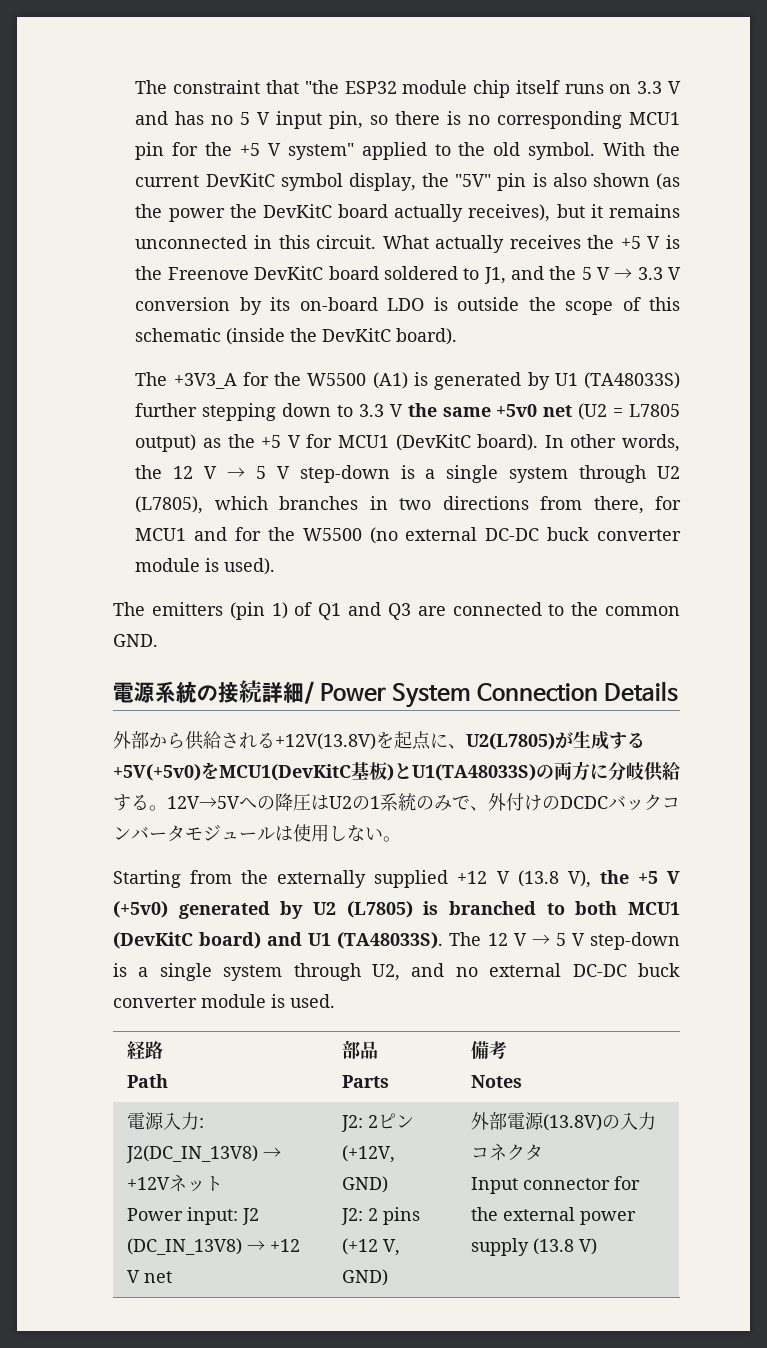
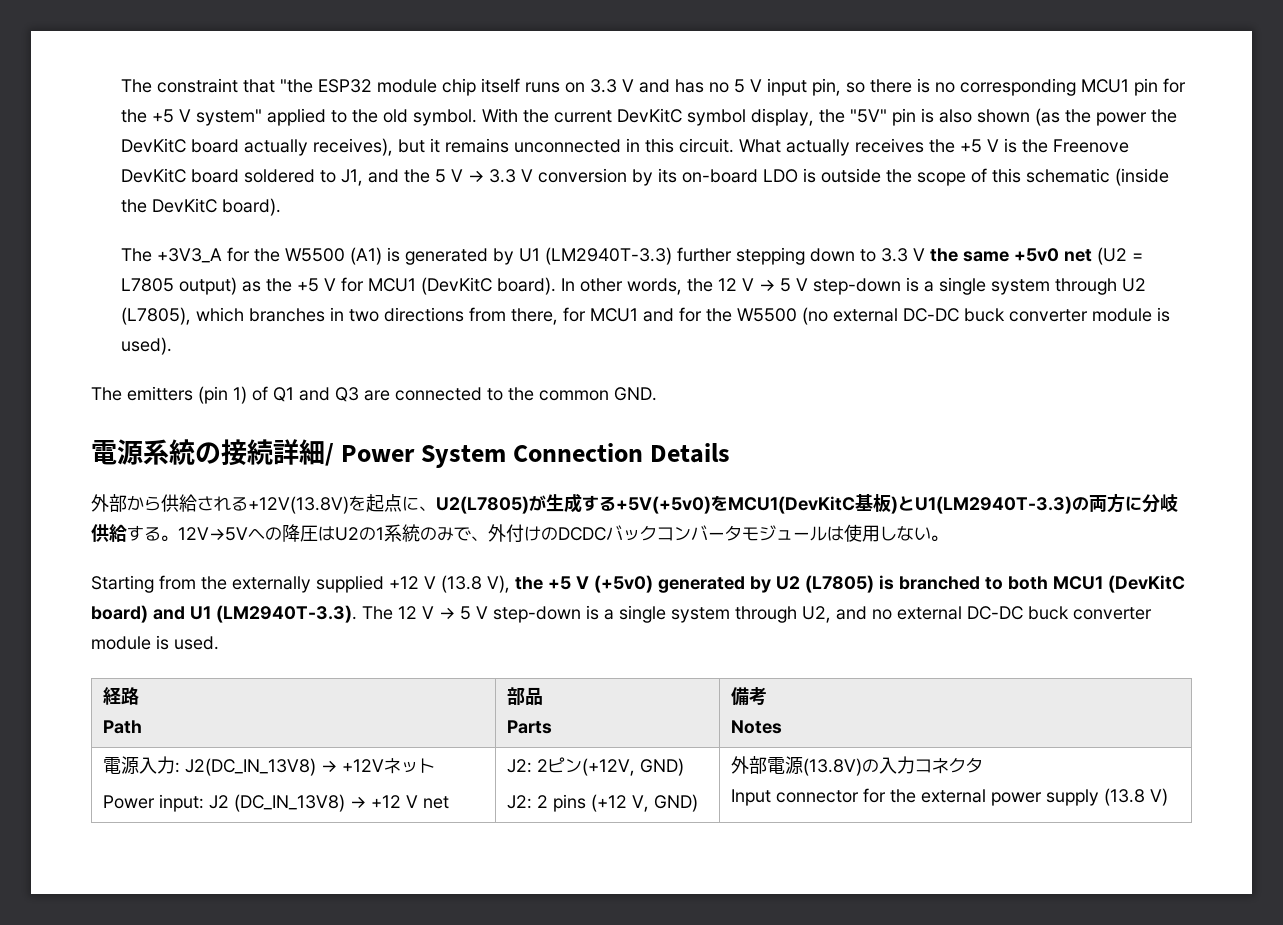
[583,372,680,389] (TA48033S) -> [545,247,673,265] (LM2940T-3.3)
[412,764,536,781] U1(TA48033S) -> [915,496,1072,514] U1(LM2940T-3.3)
[337,932,444,949] (TA48033S). -> [216,605,357,623] (LM2940T-3.3).

